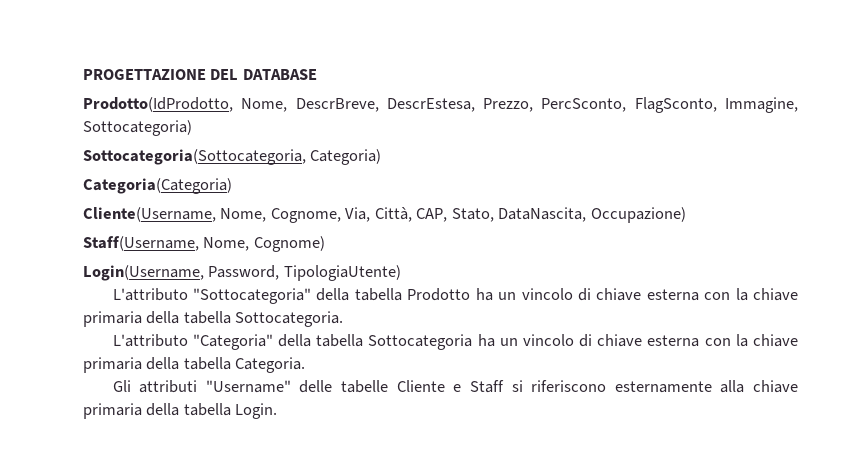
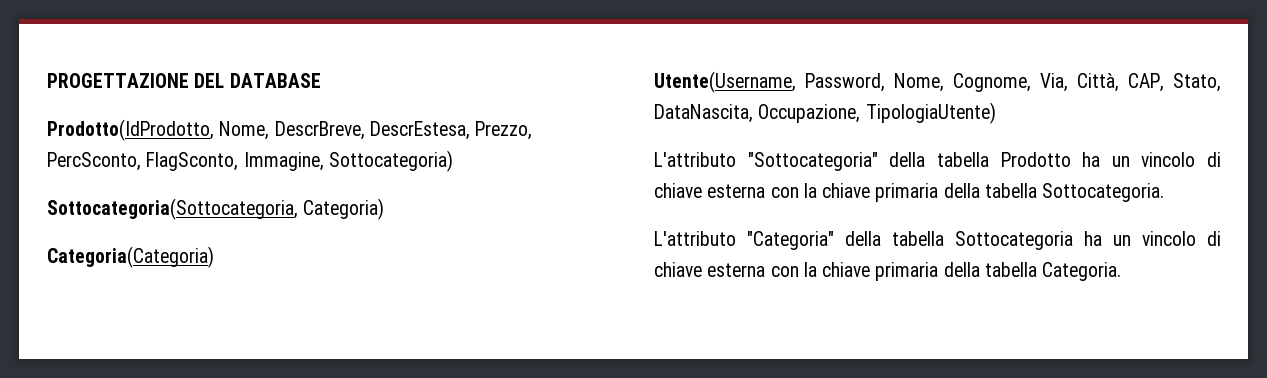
[83,207,216,222] Cliente(Username, -> [654,71,885,93] Utente(Username, Password,
[590,207,686,223] [83,236,325,252] [83,265,280,281] Occupazione) // Staff(Username, Nome, Cognome) // Login(Username, Password, -> [758,104,861,123] Occupazione,
[112,380,798,393] [83,403,278,419] // Gli attributi "Username" delle tabelle Cliente e Staff si riferiscono esternamente alla chiave primaria della tabella Login. -> (1122, 271) none

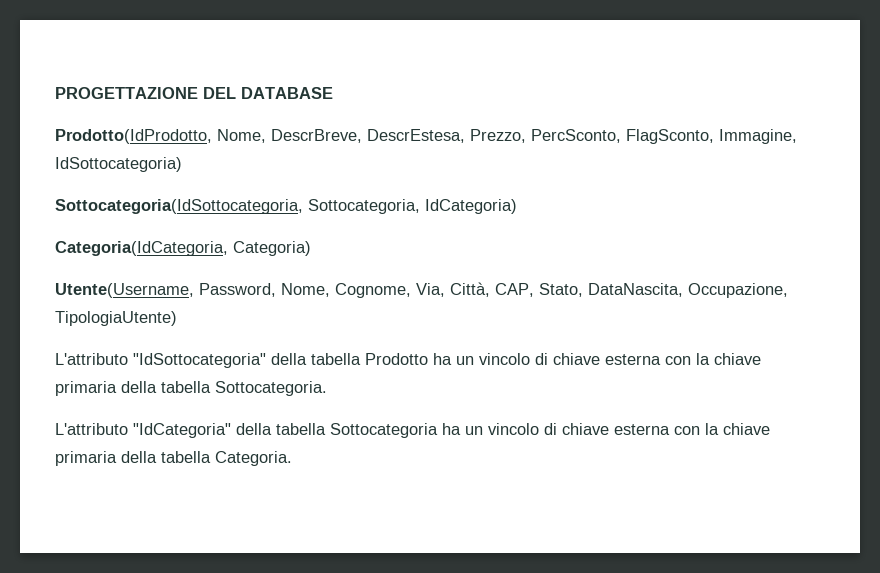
[328,150,453,172] [47,198,298,220] Sottocategoria) // Sottocategoria(Sottocategoria, -> [55,157,182,172] [55,199,517,214] [55,241,228,256] IdSottocategoria) // Sottocategoria(IdSottocategoria, Sottocategoria, IdCategoria) // Categoria(IdCategoria,
[47,246,214,268] // Categoria(Categoria) -> (311, 248) none
[747,152,878,171] "Sottocategoria" -> [133,353,266,368] "IdSottocategoria"
[747,231,834,250] "Categoria" -> [133,423,231,438] "IdCategoria"

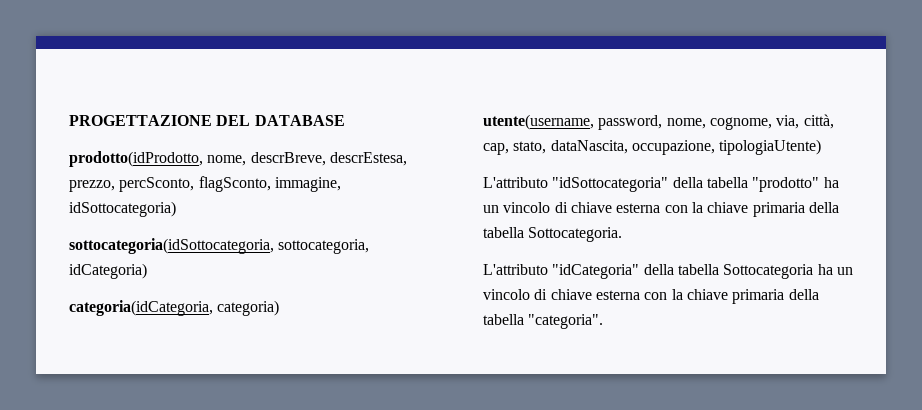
[55,129,797,144] [55,157,182,172] [55,199,517,214] [55,241,311,256] [55,282,788,298] [55,311,177,326] [55,353,428,368] Prodotto(IdProdotto, Nome, DescrBreve, DescrEstesa, Prezzo, PercSconto, FlagSconto, Immagine, IdSottocategoria) // Sottocategoria(IdSottocategoria, Sottocategoria, IdCategoria) // Categoria(IdCategoria, Categoria) // Utente(Username, Password, Nome, Cognome, Via, Città, CAP, Stato, DataNascita, Occupazione, TipologiaUtente) // L'attributo "IdSottocategoria" della tabella Prodotto -> [69,151,407,167] [69,176,341,192] [69,201,176,217] [69,238,370,254] [69,263,147,279] [69,300,280,316] [483,114,834,130] [483,139,822,155] [483,177,820,192] prodotto(idProdotto, nome, descrBreve, descrEstesa, prezzo, percSconto, flagSconto, immagine, idSottocategoria) // sottocategoria(idSottocategoria, sottocategoria, idCategoria) // categoria(idCategoria, categoria) // utente(username, password, nome, cognome, via, città, cap, stato, dataNascita, occupazione, tipologiaUtente) // L'attributo "idSottocategoria" della tabella "prodotto"
[133,423,231,438] "IdCategoria" -> [552,264,640,279] "idCategoria"
[215,451,292,466] Categoria. -> [528,314,604,329] "categoria".

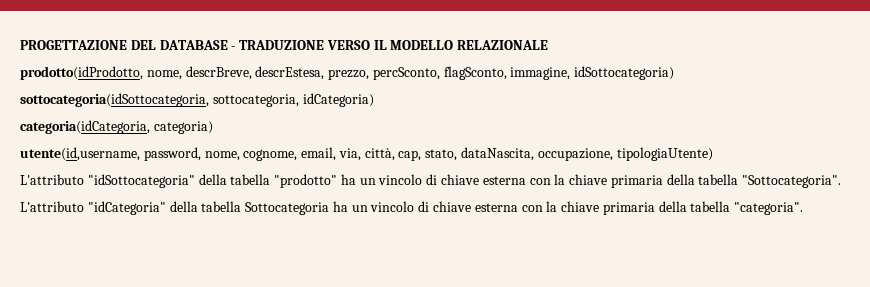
(345, 120) none -> [231,40,549,50] - TRADUZIONE VERSO IL MODELLO RELAZIONALE
[483,114,594,130] utente(username, -> [20,147,140,161] utente(id,username,
(772, 123) none -> [301,147,337,161] email,
[528,227,623,242] Sottocategoria. -> [742,175,842,188] "Sottocategoria".

